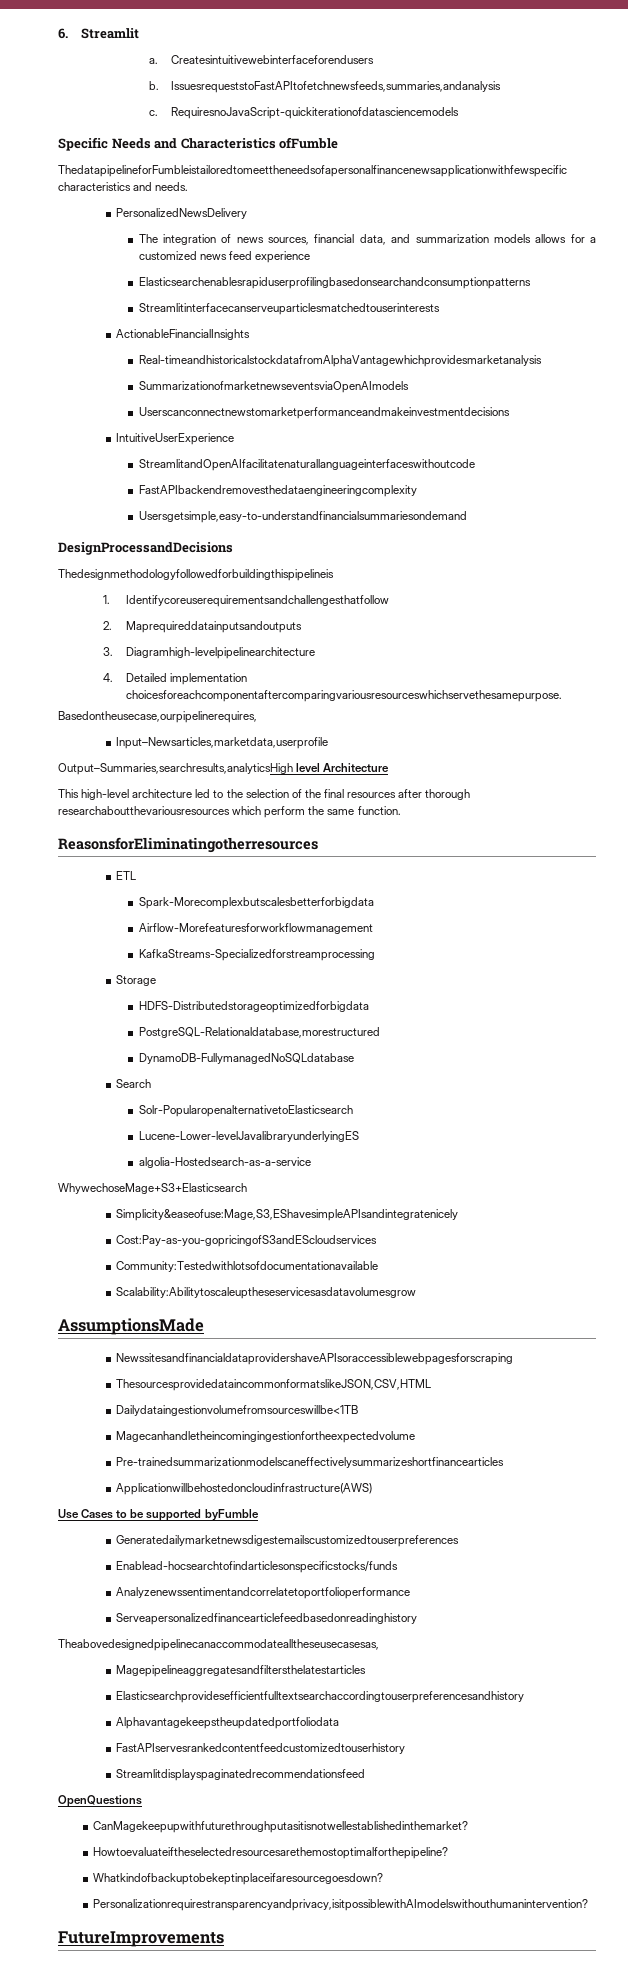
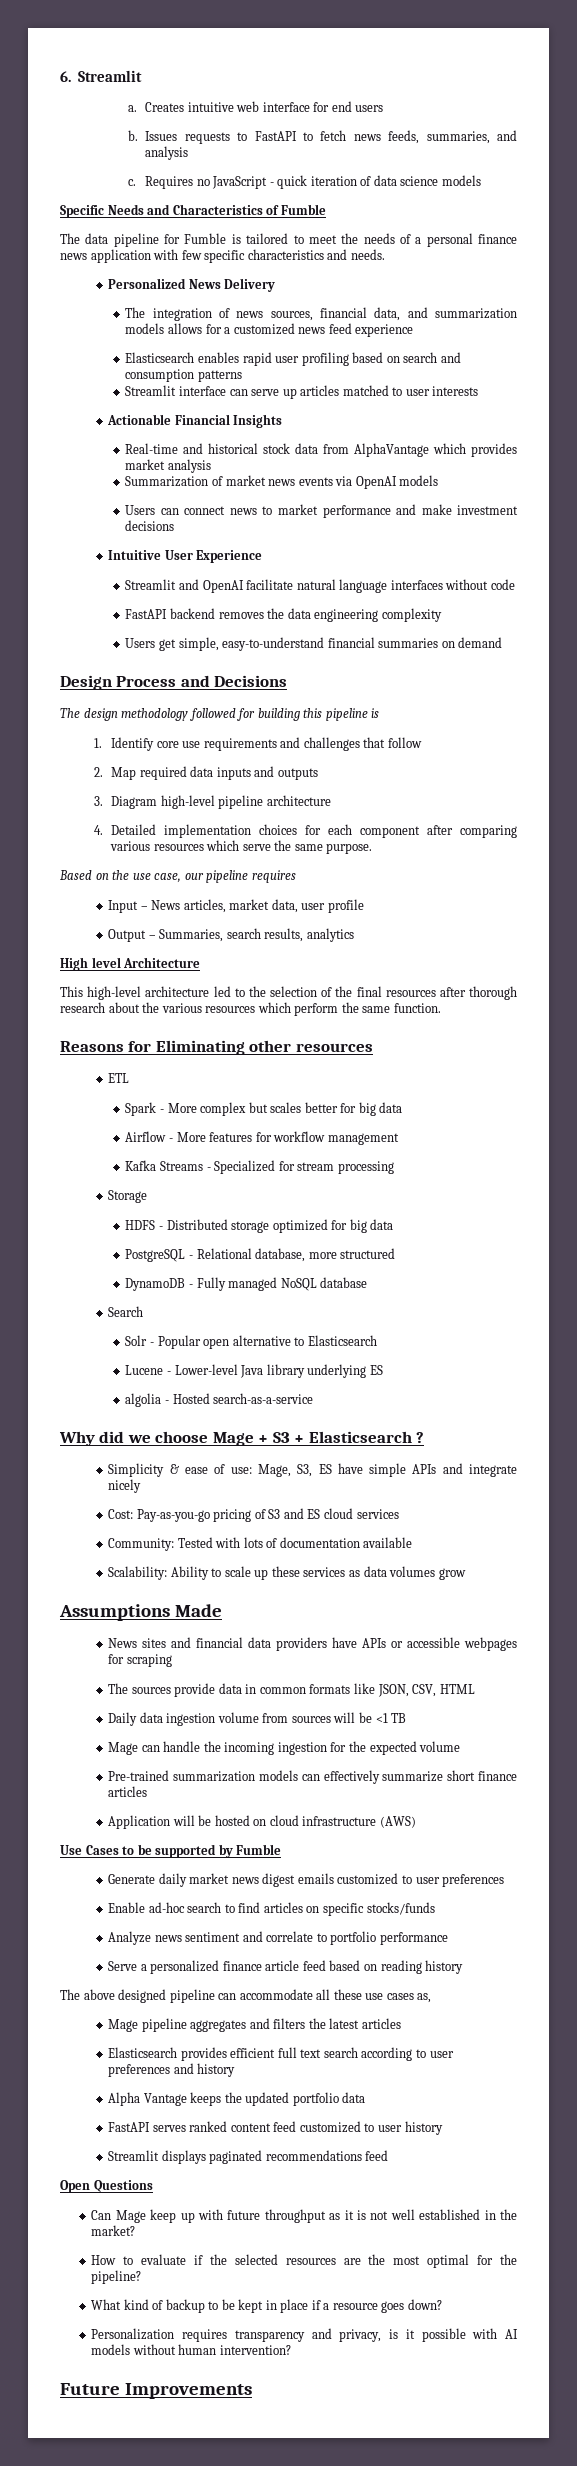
[171,55,375,64] [148,81,502,93] [148,107,460,119] [58,137,339,151] [58,165,567,177] Createsintuitivewebinterfaceforendusers // b. IssuesrequeststoFastAPItofetchnewsfeeds,summaries,andanalysis // c. RequiresnoJavaScript-quickiterationofdatasciencemodels // Specific Needs and Characteristics ofFumble // ThedatapipelineforFumbleistailoredtomeettheneedsofapersonalfinancenewsapplicationwithfewspecific -> [145,101,384,112] [128,130,517,144] [145,146,189,160] [128,175,481,189] [60,204,326,218] [60,233,517,247] [60,249,246,263] Creates intuitive web interface for end users // b. Issues requests to FastAPI to fetch news feeds, summaries, and analysis // c. Requires no JavaScript - quick iteration of data science models // Specific Needs and Characteristics of Fumble // The data pipeline for Fumble is tailored to meet the needs of a personal finance news application with few specific
[115,208,247,219] PersonalizedNewsDelivery -> [108,278,276,292] Personalized News Delivery
[138,277,531,289] [138,303,440,315] [115,329,250,340] [138,355,542,367] [138,381,409,393] [138,407,510,419] [115,433,234,445] [138,459,475,471] [138,485,417,497] [138,511,467,523] [58,542,233,555] [58,569,334,581] [103,595,389,607] [103,621,302,633] [103,647,315,659] [103,673,247,685] [125,690,562,702] [58,711,257,723] [115,737,328,749] [58,763,293,775] Elasticsearchenablesrapiduserprofilingbasedonsearchandconsumptionpatterns // Streamlitinterfacecanserveuparticlesmatchedtouserinterests // ActionableFinancialInsights // Real-timeandhistoricalstockdatafromAlphaVantagewhichprovidesmarketanalysis // SummarizationofmarketnewseventsviaOpenAImodels // Userscanconnectnewstomarketperformanceandmakeinvestmentdecisions // IntuitiveUserExperience // StreamlitandOpenAIfacilitatenaturallanguageinterfaceswithoutcode // FastAPIbackendremovesthedataengineeringcomplexity // Usersgetsimple,easy-to-understandfinancialsummariesondemand // DesignProcessandDecisions // Thedesignmethodologyfollowedforbuildingthispipelineis // 1. Identifycoreuserequirementsandchallengesthatfollow // 2. Maprequireddatainputsandoutputs // 3. Diagramhigh-levelpipelinearchitecture // 4. Detailed implementation choicesforeachcomponentaftercomparingvariousresourceswhichservethesamepurpose. // Basedontheusecase,ourpipelinerequires, // Input–Newsarticles,marketdata,userprofile // Output–Summaries,searchresults,analyticsHigh -> [125,352,461,366] [125,369,242,382] [125,385,479,399] [107,414,283,428] [125,443,517,457] [125,459,211,473] [125,475,439,489] [125,504,518,518] [125,520,175,531] [108,550,263,563] [125,579,515,593] [125,608,442,622] [125,637,503,651] [60,675,288,690] [60,708,380,721] [94,737,422,751] [94,766,318,780] [94,795,331,809] [94,824,517,838] [110,840,373,854] [59,870,296,883] [108,899,364,913] [108,928,354,942] [60,957,88,971] Elasticsearch enables rapid user profiling based on search and consumption patterns // Streamlit interface can serve up articles matched to user interests // Actionable Financial Insights // Real-time and historical stock data from AlphaVantage which provides market analysis // Summarization of market news events via OpenAI models // Users can connect news to market performance and make investment decisions // Intuitive User Experience // Streamlit and OpenAI facilitate natural language interfaces without code // FastAPI backend removes the data engineering complexity // Users get simple, easy-to-understand financial summaries on demand // Design Process and Decisions // The design methodology followed for building this pipeline is // 1. Identify core use requirements and challenges that follow // 2. Map required data inputs and outputs // 3. Diagram high-level pipeline architecture // 4. Detailed implementation choices for each component after comparing various resources which serve the same purpose. // Based on the use case, our pipeline requires // Input – News articles, market data, user profile // Output – Summaries, search results, analytics // High
[58,806,230,815] researchaboutthevariousresources -> [60,1002,256,1013] research about the various resources
[58,837,318,853] [115,871,136,880] [138,897,374,909] [138,923,373,934] [138,949,375,961] [115,975,156,986] [138,1001,369,1013] [138,1027,380,1038] [138,1053,354,1064] [115,1079,151,1088] [138,1105,353,1117] [138,1131,359,1142] [138,1157,311,1168] [58,1183,247,1194] [115,1209,458,1221] [115,1235,377,1247] [115,1261,378,1272] [115,1287,416,1299] [58,1318,204,1335] [115,1353,513,1365] [115,1379,431,1391] [115,1405,358,1416] [115,1431,415,1443] [115,1457,504,1468] [115,1483,372,1495] ReasonsforEliminatingotherresources // ETL // Spark-Morecomplexbutscalesbetterforbigdata // Airflow-Morefeaturesforworkflowmanagement // KafkaStreams-Specializedforstreamprocessing // Storage // HDFS-Distributedstorageoptimizedforbigdata // PostgreSQL-Relationaldatabase,morestructured // DynamoDB-FullymanagedNoSQLdatabase // Search // Solr-PopularopenalternativetoElasticsearch // Lucene-Lower-levelJavalibraryunderlyingES // algolia-Hostedsearch-as-a-service // WhywechoseMage+S3+Elasticsearch // Simplicity&easeofuse:Mage,S3,EShavesimpleAPIsandintegratenicely // Cost:Pay-as-you-gopricingofS3andEScloudservices // Community:Testedwithlotsofdocumentationavailable // Scalability:Abilitytoscaleuptheseservicesasdatavolumesgrow // AssumptionsMade // NewssitesandfinancialdataprovidershaveAPIsoraccessiblewebpagesforscraping // ThesourcesprovidedataincommonformatslikeJSON,CSV,HTML // Dailydataingestionvolumefromsourceswillbe<1TB // Magecanhandletheincomingingestionfortheexpectedvolume // Pre-trainedsummarizationmodelscaneffectivelysummarizeshortfinancearticles // Applicationwillbehostedoncloudinfrastructure(AWS) -> [60,1040,373,1055] [108,1073,130,1083] [125,1102,403,1116] [125,1131,399,1145] [125,1160,394,1174] [108,1190,148,1203] [125,1219,394,1233] [125,1248,396,1262] [125,1277,368,1291] [108,1306,144,1317] [125,1335,377,1349] [125,1364,383,1378] [125,1393,314,1407] [59,1431,425,1446] [108,1463,518,1477] [108,1479,142,1493] [108,1508,399,1522] [108,1537,413,1551] [108,1566,466,1580] [59,1604,222,1621] [108,1637,518,1651] [108,1654,172,1667] [108,1683,475,1697] [108,1712,407,1726] [108,1741,461,1755] [108,1770,517,1784] [108,1786,148,1797] [108,1815,416,1829] Reasons for Eliminating other resources // ETL // Spark - More complex but scales better for big data // Airflow - More features for workflow management // Kafka Streams - Specialized for stream processing // Storage // HDFS - Distributed storage optimized for big data // PostgreSQL - Relational database, more structured // DynamoDB - Fully managed NoSQL database // Search // Solr - Popular open alternative to Elasticsearch // Lucene - Lower-level Java library underlying ES // algolia - Hosted search-as-a-service // Why did we choose Mage + S3 + Elasticsearch ? // Simplicity & ease of use: Mage, S3, ES have simple APIs and integrate nicely // Cost: Pay-as-you-go pricing of S3 and ES cloud services // Community: Tested with lots of documentation available // Scalability: Ability to scale up these services as data volumes grow // Assumptions Made // News sites and financial data providers have APIs or accessible webpages for scraping // The sources provide data in common formats like JSON, CSV, HTML // Daily data ingestion volume from sources will be <1 TB // Mage can handle the incoming ingestion for the expected volume // Pre-trained summarization models can effectively summarize short finance articles // Application will be hosted on cloud infrastructure (AWS)
[204,1509,259,1521] [115,1535,459,1547] [115,1561,398,1573] [115,1587,410,1599] [115,1613,417,1625] [58,1639,379,1651] [115,1665,366,1677] [115,1691,524,1703] [115,1717,339,1729] [115,1743,405,1754] [115,1769,365,1781] [58,1795,142,1807] [93,1821,469,1833] [93,1847,449,1859] [93,1873,384,1885] [93,1899,589,1911] [58,1931,224,1947] byFumble // Generatedailymarketnewsdigestemailscustomizedtouserpreferences // Enablead-hocsearchtofindarticlesonspecificstocks/funds // Analyzenewssentimentandcorrelatetoportfolioperformance // Serveapersonalizedfinancearticlefeedbasedonreadinghistory // Theabovedesignedpipelinecanaccommodatealltheseusecasesas, // Magepipelineaggregatesandfiltersthelatestarticles // Elasticsearchprovidesefficientfulltextsearchaccordingtouserpreferencesandhistory // Alphavantagekeepstheupdatedportfoliodata // FastAPIservesrankedcontentfeedcustomizedtouserhistory // Streamlitdisplayspaginatedrecommendationsfeed // OpenQuestions // CanMagekeepupwithfuturethroughputasitisnotwellestablishedinthemarket? // Howtoevaluateiftheselectedresourcesarethemostoptimalforthepipeline? // Whatkindofbackuptobekeptinplaceifaresourcegoesdown? // Personalizationrequirestransparencyandprivacy,isitpossiblewithAImodelswithouthumanintervention? // FutureImprovements -> [218,1844,282,1858] [108,1873,505,1887] [108,1902,435,1916] [108,1931,448,1945] [108,1960,464,1974] [60,1989,432,2003] [108,2018,401,2032] [108,2047,454,2061] [108,2063,236,2077] [108,2092,366,2106] [108,2121,443,2135] [108,2150,389,2164] [60,2180,153,2193] [91,2209,517,2223] [91,2225,136,2236] [91,2254,517,2268] [91,2270,142,2284] [91,2299,442,2313] [91,2328,518,2342] [91,2344,291,2355] [60,2383,252,2399] by Fumble // Generate daily market news digest emails customized to user preferences // Enable ad-hoc search to find articles on specific stocks/funds // Analyze news sentiment and correlate to portfolio performance // Serve a personalized finance article feed based on reading history // The above designed pipeline can accommodate all these use cases as, // Mage pipeline aggregates and filters the latest articles // Elasticsearch provides efficient full text search according to user preferences and history // Alpha Vantage keeps the updated portfolio data // FastAPI serves ranked content feed customized to user history // Streamlit displays paginated recommendations feed // Open Questions // Can Mage keep up with future throughput as it is not well established in the market? // How to evaluate if the selected resources are the most optimal for the pipeline? // What kind of backup to be kept in place if a resource goes down? // Personalization requires transparency and privacy, is it possible with AI models without human intervention? // Future Improvements

